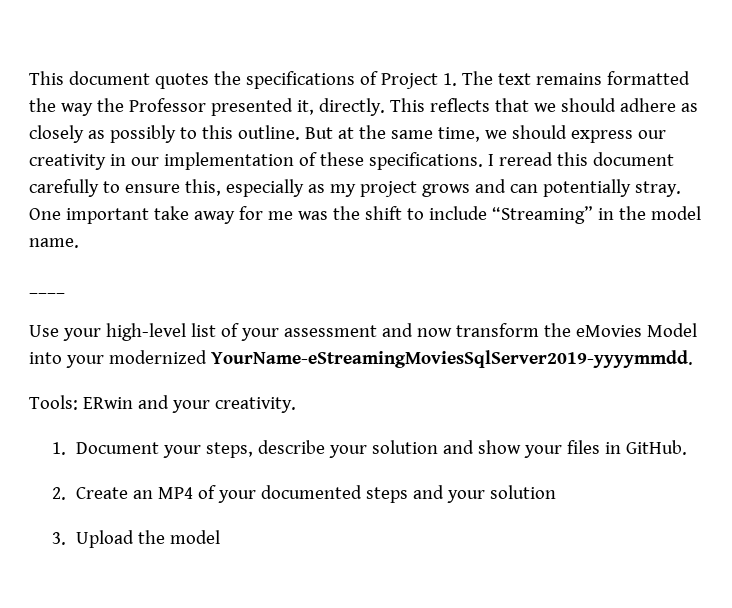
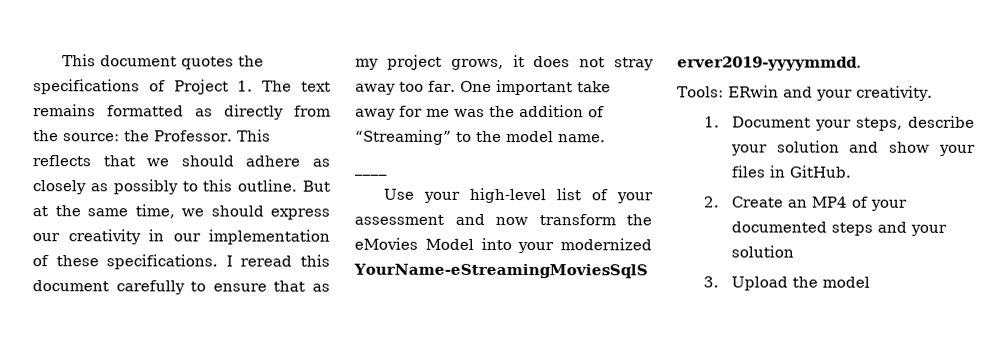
[29,98,385,116] the way the Professor presented it, directly. -> [195,104,331,120] [33,130,233,142] as directly from the source: the Professor.
[184,179,304,197] this, especially -> [273,280,306,292] that
[421,179,681,197] grows and can potentially stray. -> [450,55,654,71] [355,80,456,95] grows, it does not stray away too far.
[364,206,614,224] shift to include “Streaming” in -> [519,105,605,118] [355,129,472,145] addition of “Streaming” to

